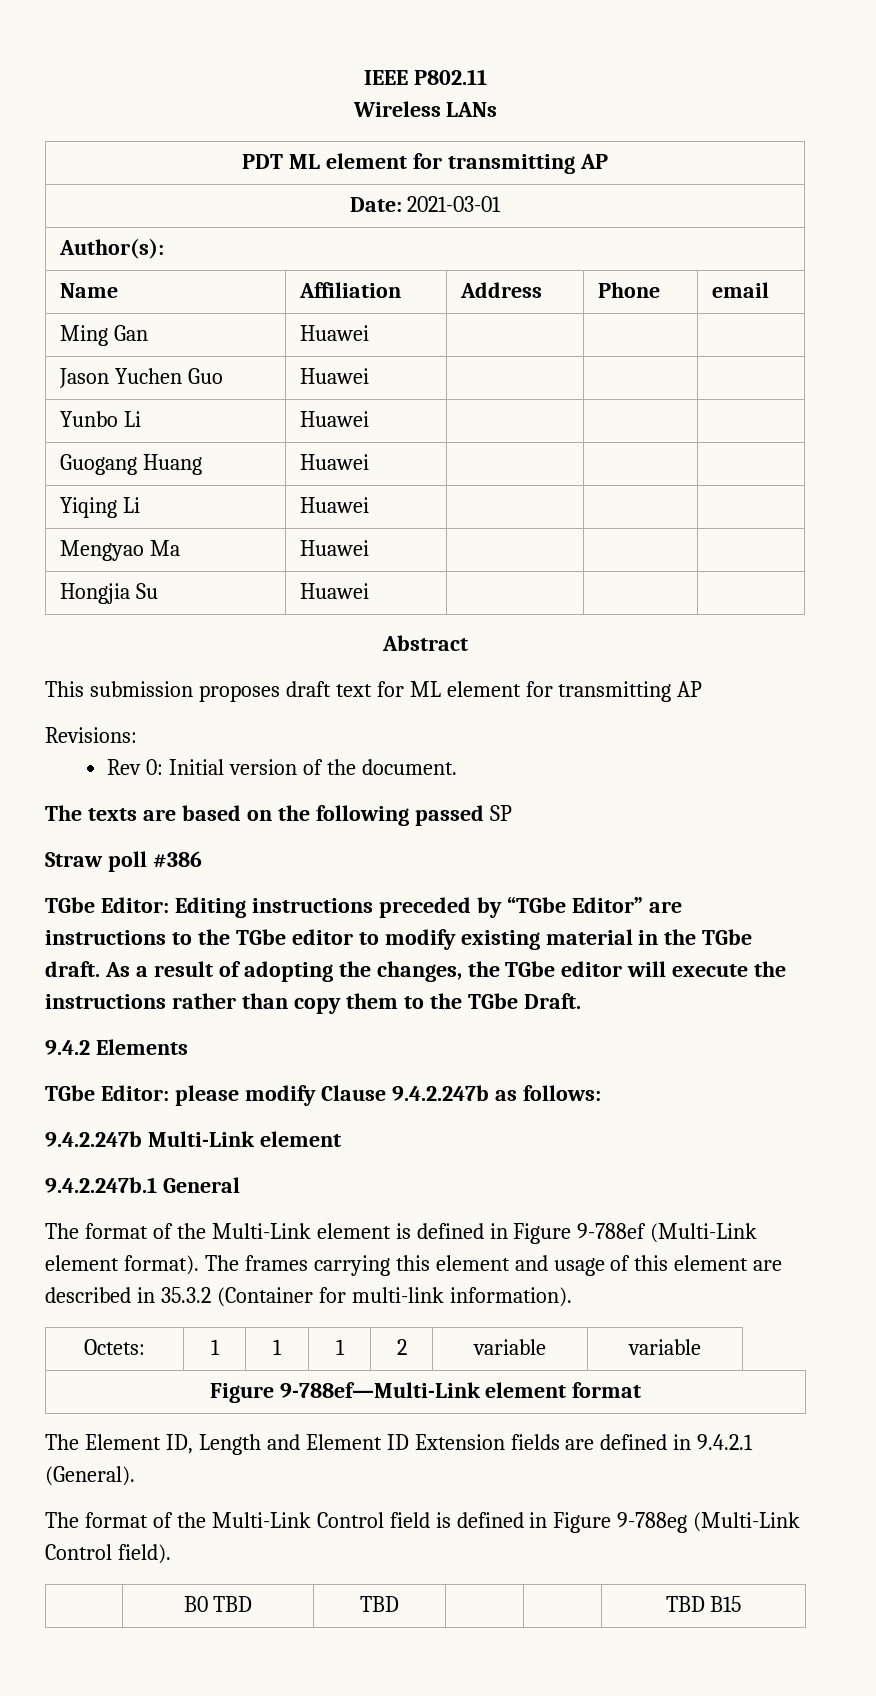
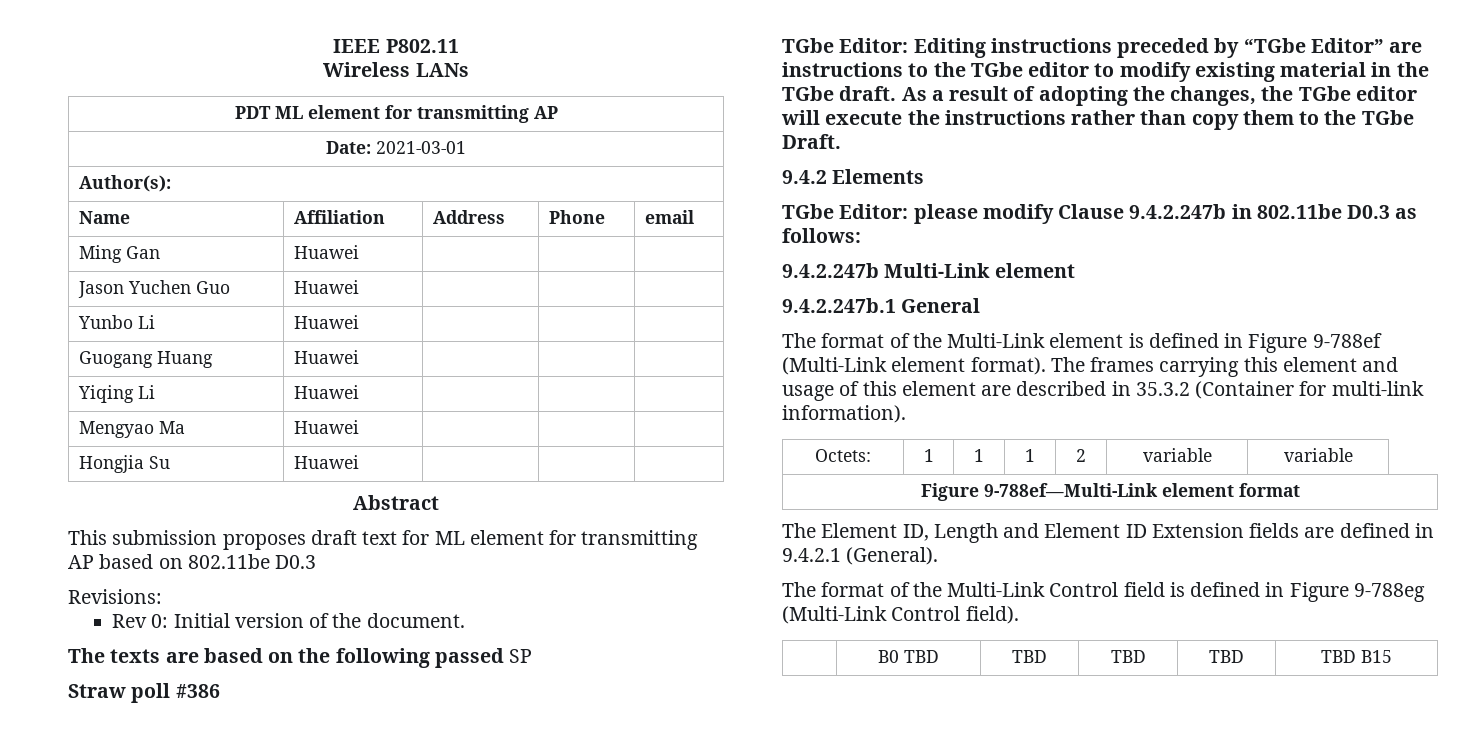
(703, 689) none -> [99,554,317,569] based on 802.11be D0.3
(489, 1093) none -> [1231,204,1391,219] in 802.11be D0.3
(399, 1604) | -> [1110,650,1146,663] [1209,650,1244,663] TBD | TBD

